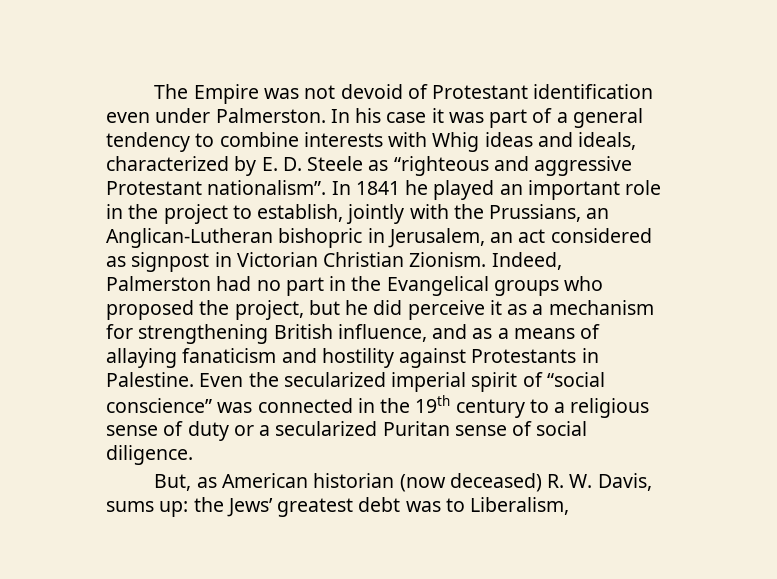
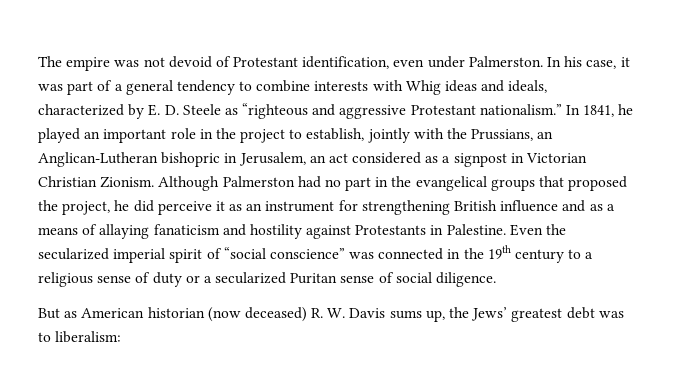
[193,84,259,104] Empire -> [66,57,111,71] empire
[533,84,654,99] identification -> [302,56,390,69] identification,
[386,112,427,123] case -> [586,60,617,69] case,
[207,180,400,195] nationalism”. In 1841 -> [479,104,615,117] nationalism.” In 1841,
(126, 261) none -> [442,156,451,163] a
[491,252,562,270] Indeed, -> [158,176,220,191] Although
[386,276,604,296] Evangelical groups who -> [415,176,565,191] evangelical groups that
[308,300,340,315] but -> (111, 208) none
[532,300,654,315] a mechanism -> [246,201,335,212] an instrument
[337,324,427,342] influence, -> [500,200,559,212] influence
[154,474,192,491] But, -> [38,308,60,319] But
[597,473,652,491] [106,501,189,517] Davis, sums up: -> [349,308,445,322] Davis sums up,
[470,497,570,515] Liberalism, -> [55,331,122,343] liberalism:

